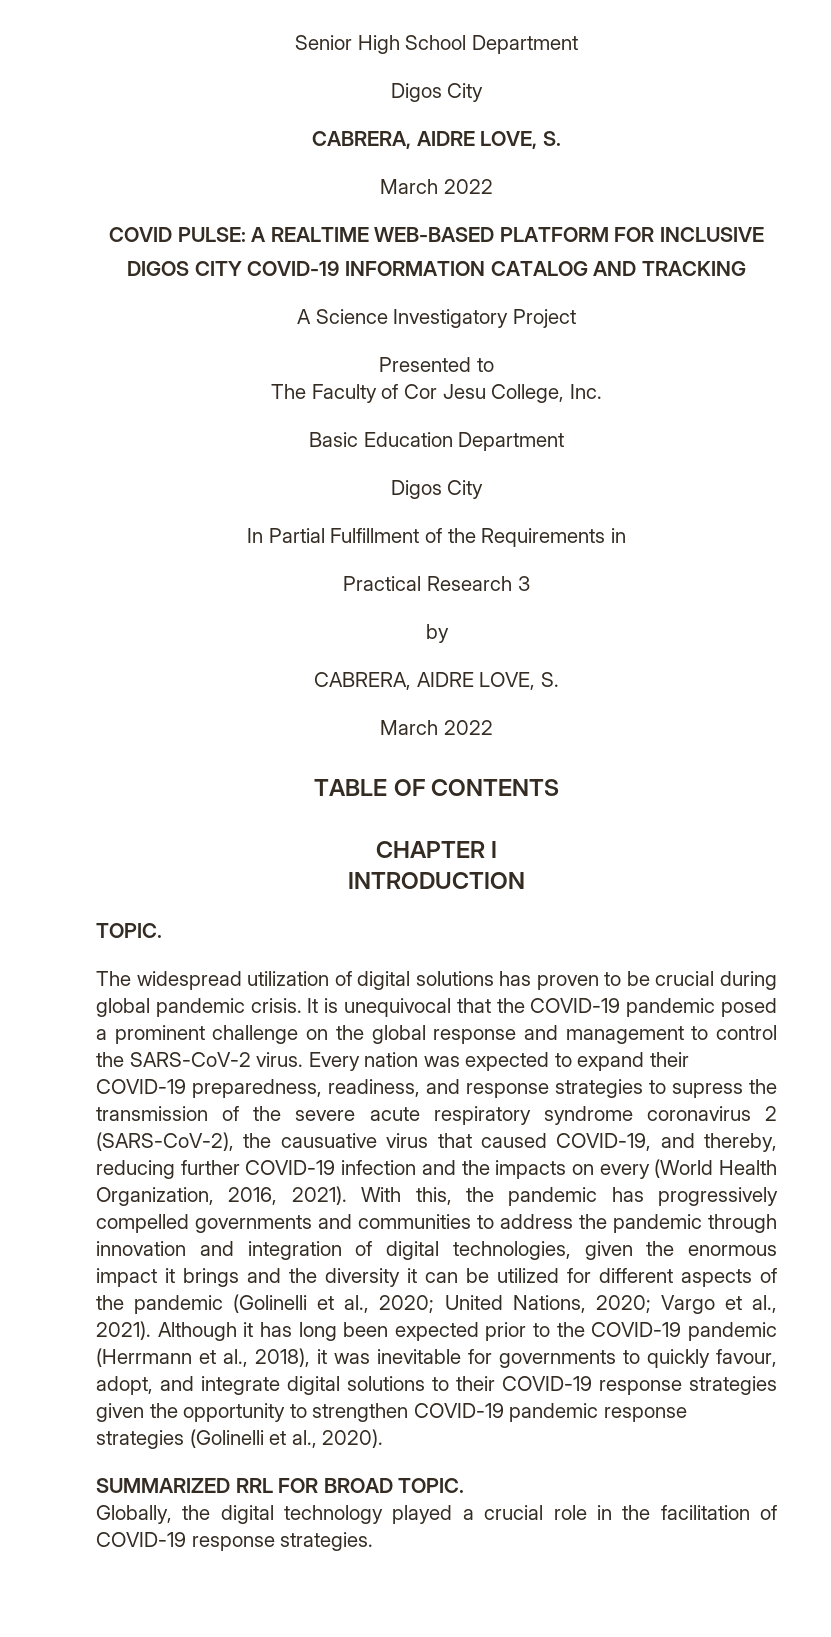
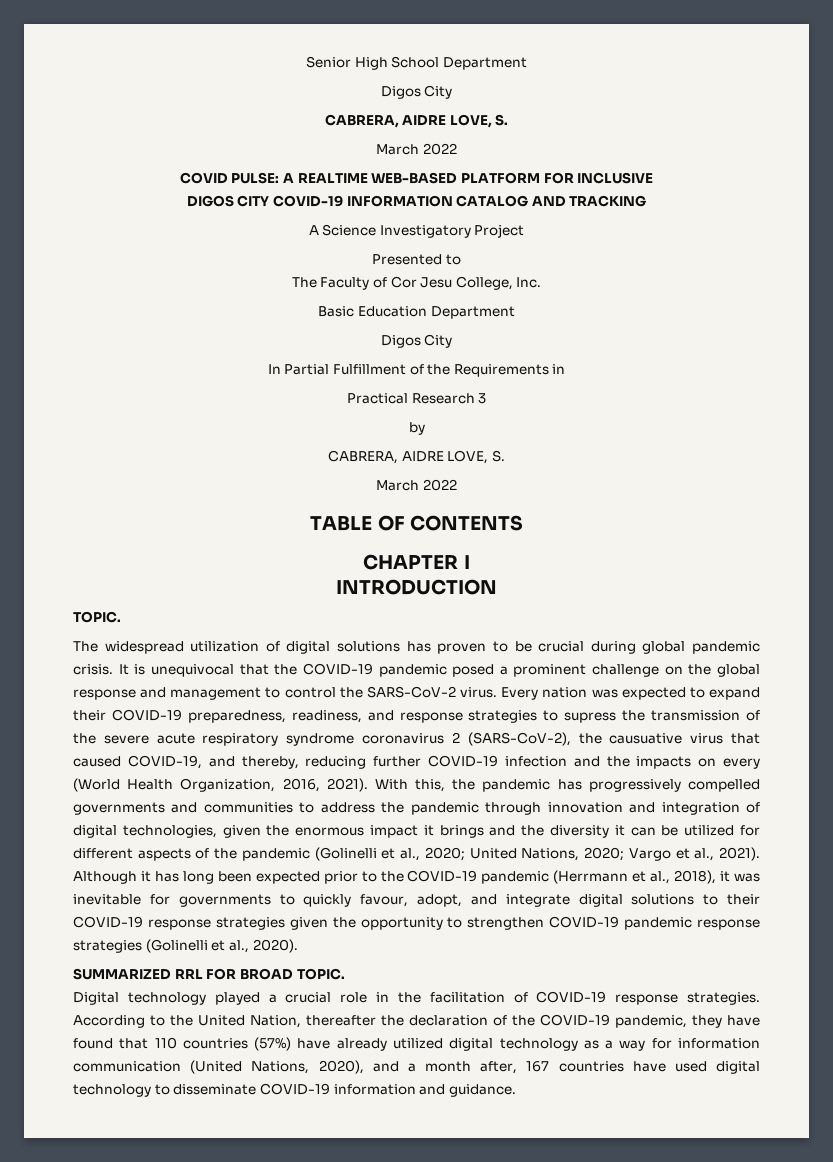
[96,1505,274,1524] Globally, the digital -> [73,992,119,1005] Digital
(374, 1541) none -> [73,1014,760,1028] [73,1037,761,1051] [73,1060,760,1074] [73,1083,516,1097] According to the United Nation, thereafter the declaration of the COVID-19 pandemic, they have found that 110 countries (57%) have already utilized digital technology as a way for information communication (United Nations, 2020), and a month after, 167 countries have used digital technology to disseminate COVID-19 information and guidance.

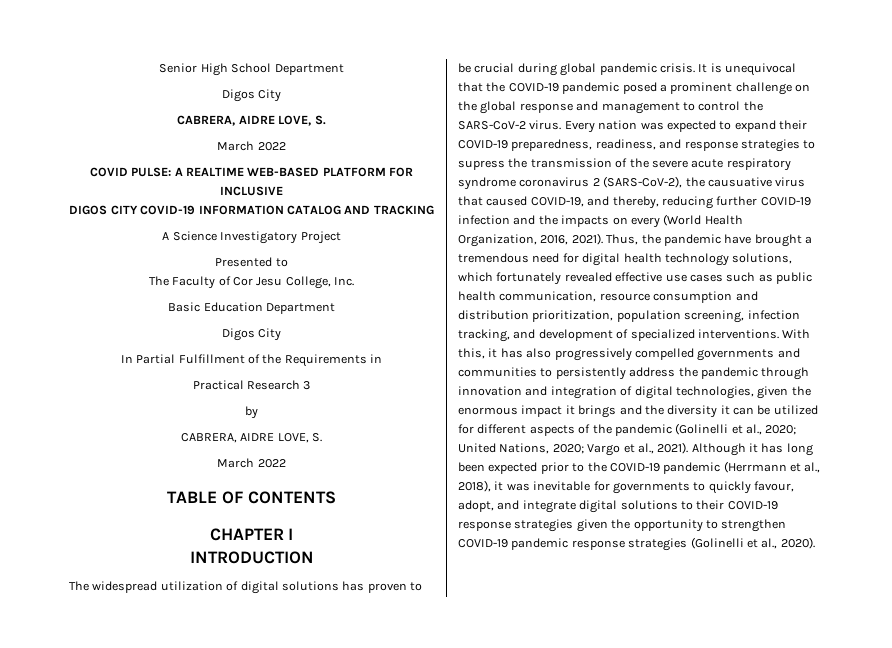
[73,611,121,623] // TOPIC. -> (314, 557) none
[374,779,582,792] With this, the pandemic has -> [606,234,812,247] [458,253,793,266] [458,272,812,285] [458,291,758,303] [458,310,800,323] [458,329,811,342] [458,348,552,359] Thus, the pandemic have brought a tremendous need for digital health technology solutions, which fortunately revealed effective use cases such as public health communication, resource consumption and distribution prioritization, population screening, infection tracking, and development of specialized interventions. With this, it has also
(315, 807) none -> [555,367,626,380] persistently
[73,968,345,980] [73,991,760,1005] [73,1014,760,1028] [73,1037,761,1051] [73,1060,760,1074] [73,1083,516,1097] // SUMMARIZED RRL FOR BROAD TOPIC. // Digital technology played a crucial role in the facilitation of COVID-19 response strategies. According to the United Nation, thereafter the declaration of the COVID-19 pandemic, they have found that 110 countries (57%) have already utilized digital technology as a way for information communication (United Nations, 2020), and a month after, 167 countries have used digital technology to disseminate COVID-19 information and guidance. -> (815, 543) none

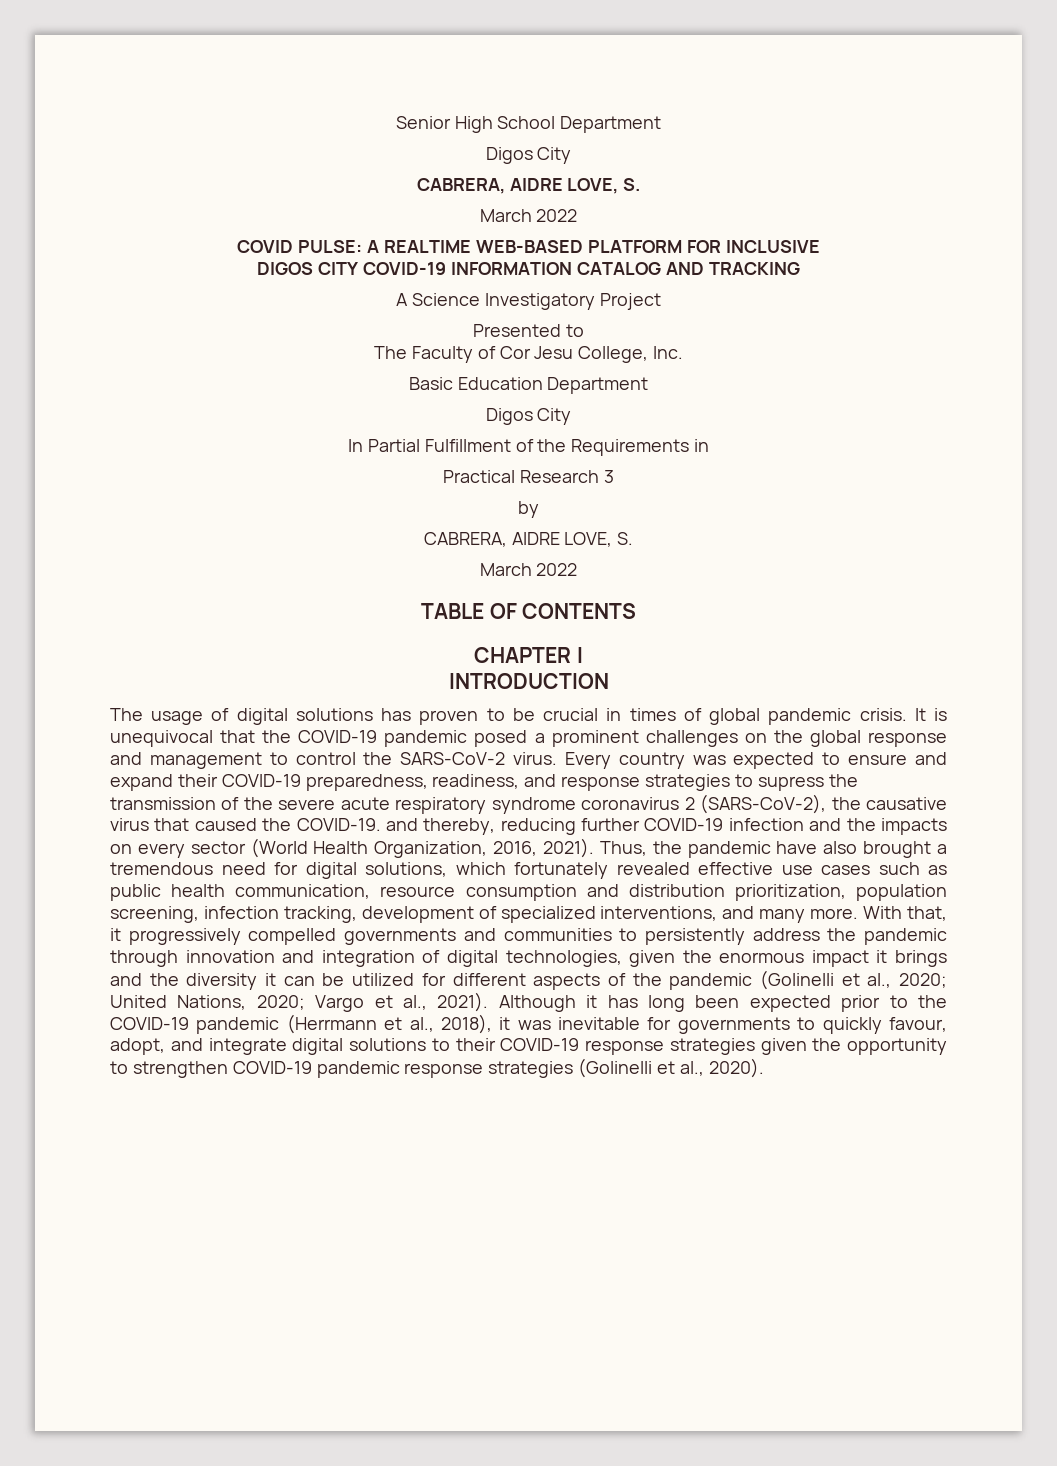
[92,581,223,593] widespread utilization -> [151,711,204,725] usage
[517,63,557,76] during -> [606,708,702,721] in times of
[735,82,792,95] challenge -> [645,730,738,747] challenges
[598,120,638,130] nation -> [618,752,685,769] country
(732, 125) none -> [848,752,947,765] ensure and
[707,177,772,187] causuative -> [866,797,947,810] causative
[530,197,584,207] COVID-19, -> [262,818,381,831] the COVID-19.
(660, 222) none -> [190,841,246,854] sector
(752, 239) none -> [823,841,858,854] also
[623,253,729,266] health technology -> (357, 870) none
[513,329,536,339] and -> (357, 914) none
[697,329,811,339] [458,348,552,359] interventions. With this, it has also -> [600,906,947,923] [110,928,121,941] interventions, and many more. With that, it

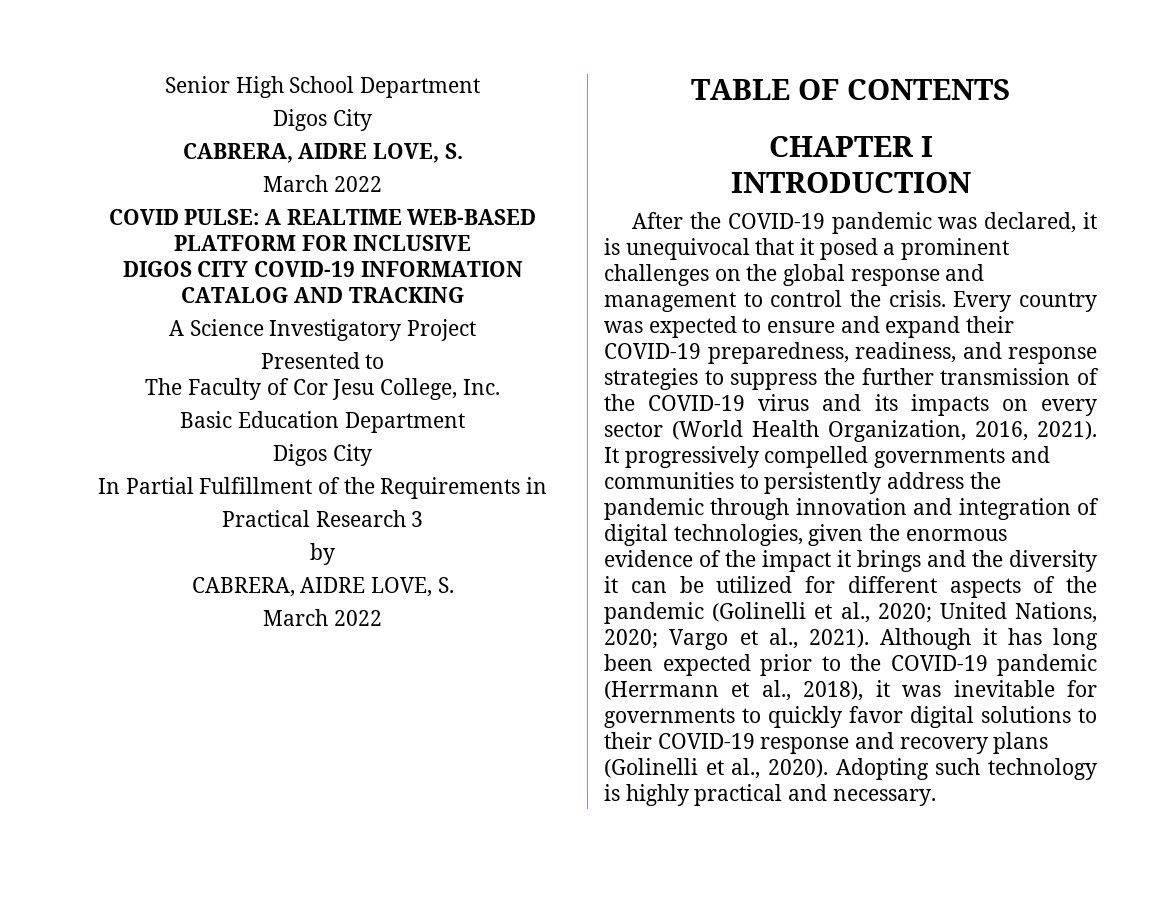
[110,708,948,725] [110,730,468,747] The usage of digital solutions has proven to be crucial in times of global pandemic crisis. It is unequivocal that the COVID-19 pandemic -> [632,212,1097,234] [604,238,815,260] After the COVID-19 pandemic was declared, it is unequivocal that it
[400,752,558,765] SARS-CoV-2 virus. -> [888,290,946,307] crisis.
[757,774,858,791] [110,794,947,814] [110,818,876,835] supress the transmission of the severe acute respiratory syndrome coronavirus 2 (SARS-CoV-2), the causative virus that caused the COVID-19. and thereby, reducing further COVID-19 infection and the -> [730,368,1099,390] [604,394,898,411] suppress the further transmission of the COVID-19 virus and its
[599,841,948,858] [110,862,947,879] [110,884,947,901] [110,906,947,923] [110,928,121,941] Thus, the pandemic have also brought a tremendous need for digital solutions, which fortunately revealed effective use cases such as public health communication, resource consumption and distribution prioritization, population screening, infection tracking, development of specialized interventions, and many more. With that, it -> [604,447,619,463] It
(805, 957) none -> [604,550,756,567] evidence of the
[889,1017,948,1032] [110,1038,287,1055] favour, adopt, and integrate -> [849,706,903,723] favor
[669,1038,947,1055] [110,1058,764,1078] strategies given the opportunity to strengthen COVID-19 pandemic response strategies (Golinelli et al., 2020). -> [855,732,1049,754] [604,758,1097,780] [604,784,936,806] and recovery plans (Golinelli et al., 2020). Adopting such technology is highly practical and necessary.

